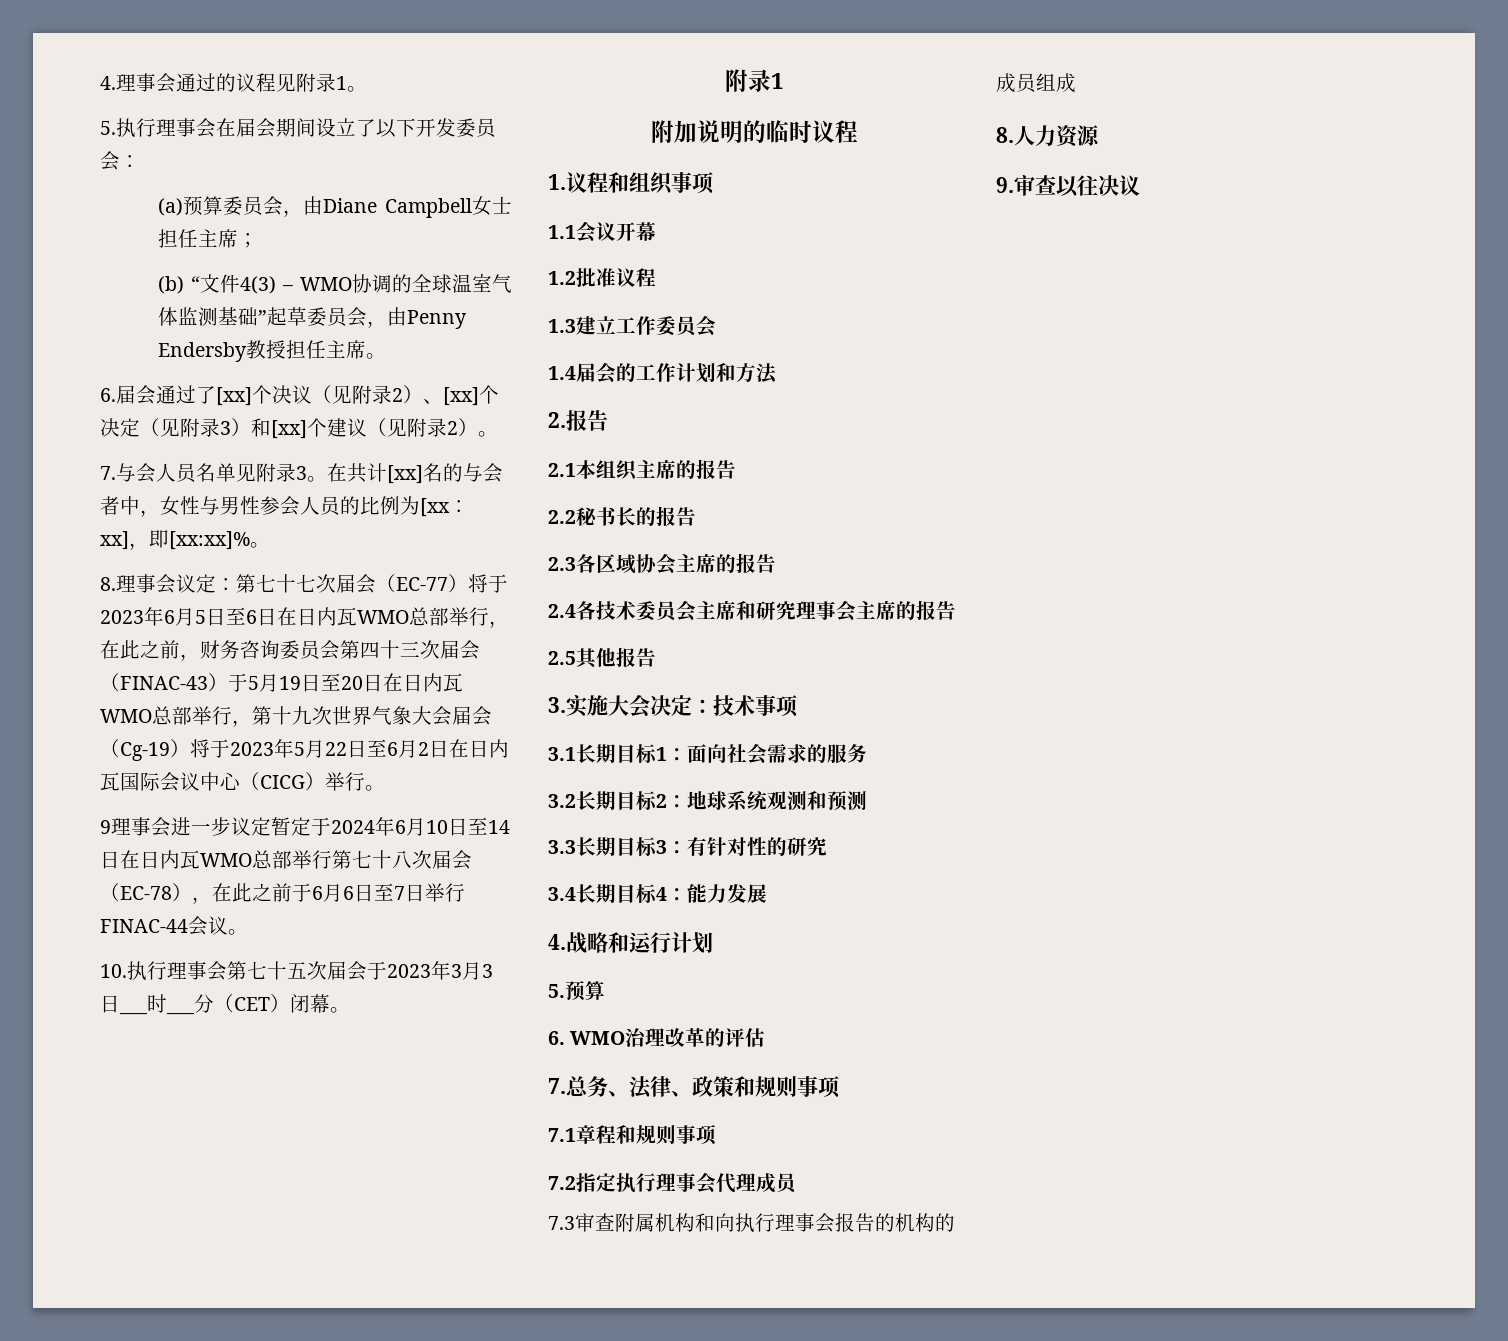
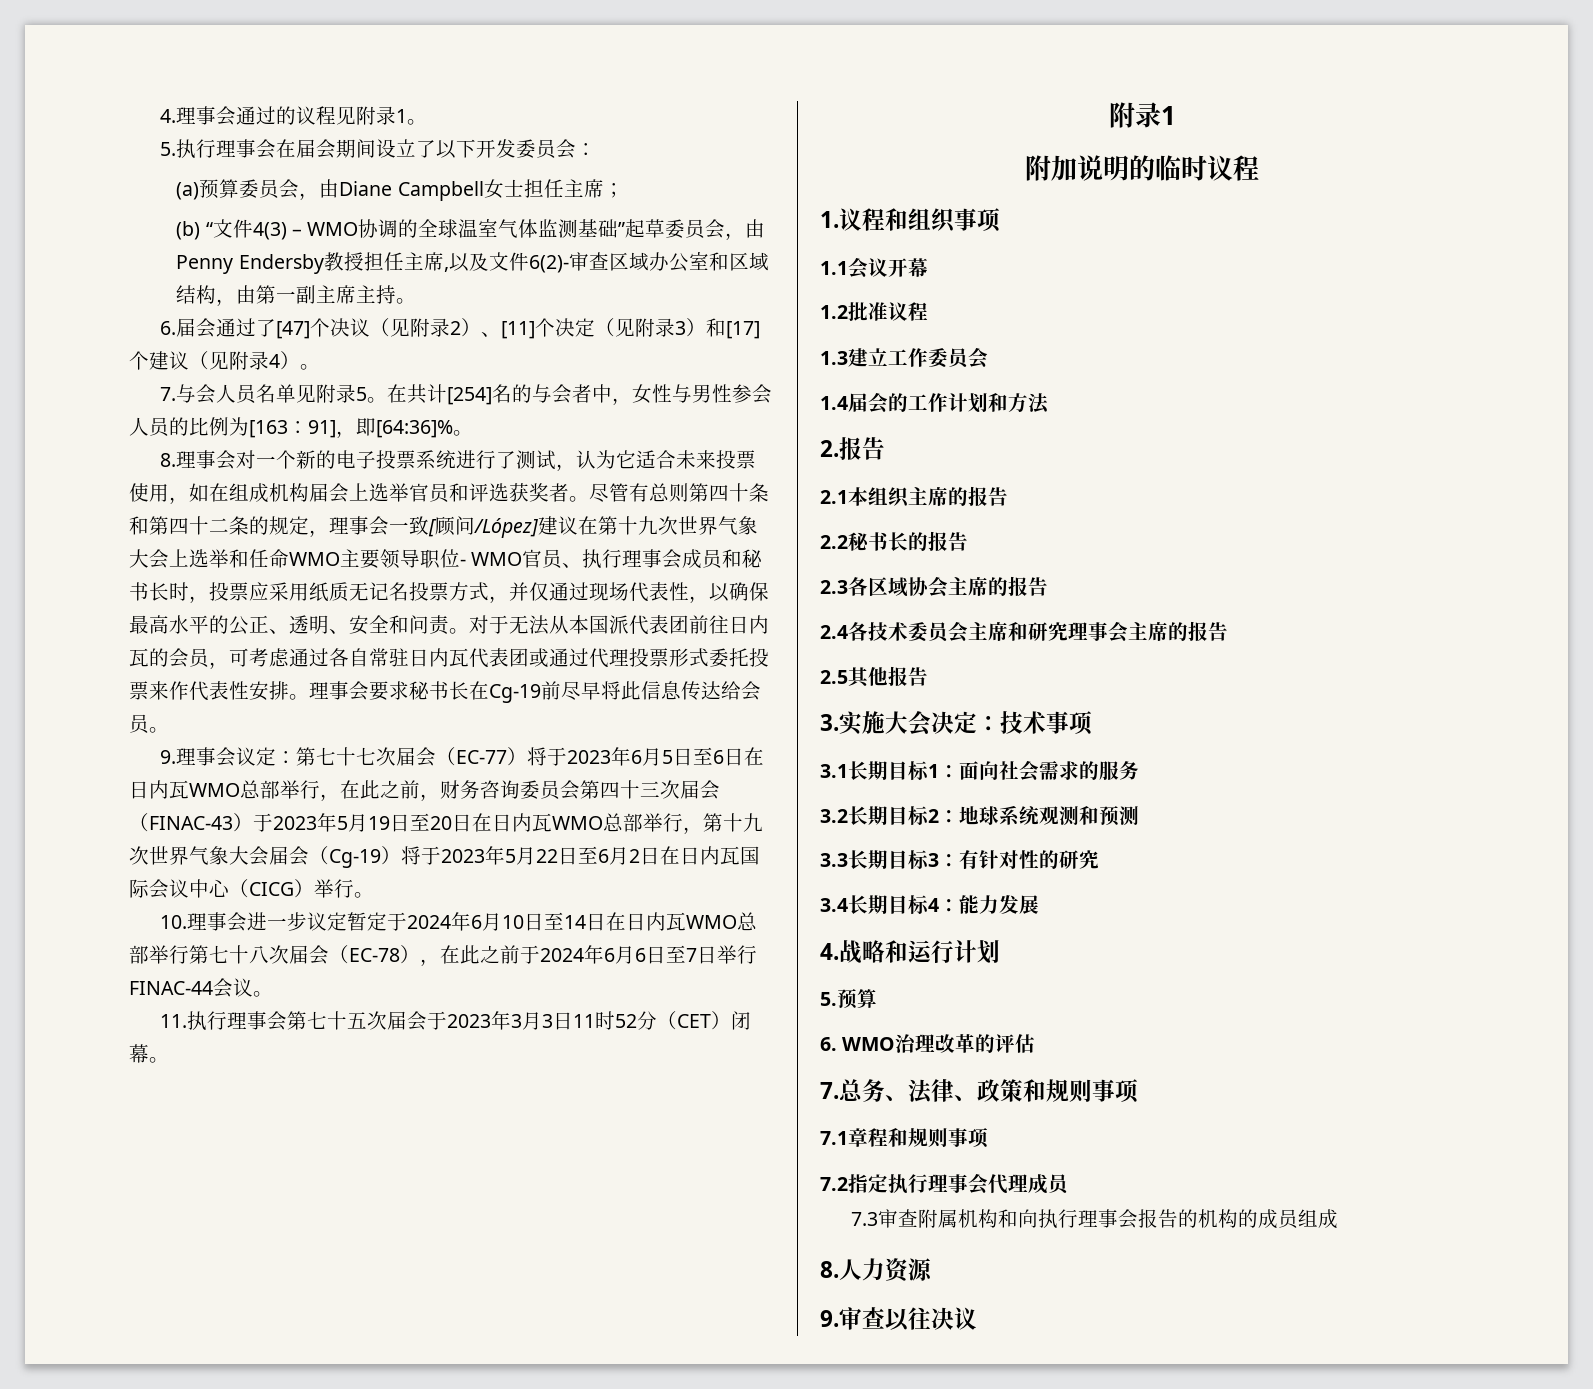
(366, 349) none -> [443,252,769,273] [176,285,397,306] ,以及文件6(2)-审查区域办公室和区域结构，由第一副主席主持
[216,387,252,406] [xx] -> [276,321,311,339] [47]
[443,387,479,406] [xx] -> [501,321,536,339] [11]
[271,420,307,439] [xx] -> [726,321,761,339] [17]
[447,421,458,435] 2 -> [269,354,280,368] 4
[296,466,307,480] 3 -> [356,387,368,401] 5
[387,465,423,484] [xx] -> [447,387,493,405] [254]
[420,498,469,517] [100,530,250,550] [xx：xx]，即[xx:xx]% -> [249,418,453,438] [163：91]，即[64:36]%
(176, 584) none -> [236,450,757,471] [129,483,769,504] [129,516,758,538] [129,549,764,569] [129,582,769,603] [129,615,769,635] [129,648,769,669] [129,681,761,703] [129,714,169,734] [160,747,237,767] 对一个新的电子投票系统进行了测试，认为它适合未来投票使用，如在组成机构届会上选举官员和评选获奖者。尽管有总则第四十条和第四十二条的规定，理事会一致[顾问/López]建议在第十九次世界气象大会上选举和任命WMO主要领导职位- WMO官员、执行理事会成员和秘书长时，投票应采用纸质无记名投票方式，并仅通过现场代表性，以确保最高水平的公正、透明、安全和问责。对于无法从本国派代表团前往日内瓦的会员，可考虑通过各自常驻日内瓦代表团或通过代理投票形式委托投票来作代表性安排。理事会要求秘书长在Cg-19前尽早将此信息传达给会员。 // 9.理事会
(248, 682) none -> [273,813,337,832] 2023年
[100,820,111,834] 9 -> [160,915,188,929] 10.
(312, 892) none -> [540,945,604,964] 2024年
[100,964,127,978] 10. -> [160,1014,188,1028] 11.
[119,994,195,1015] ___时___ -> [573,1011,638,1030] 11时52

